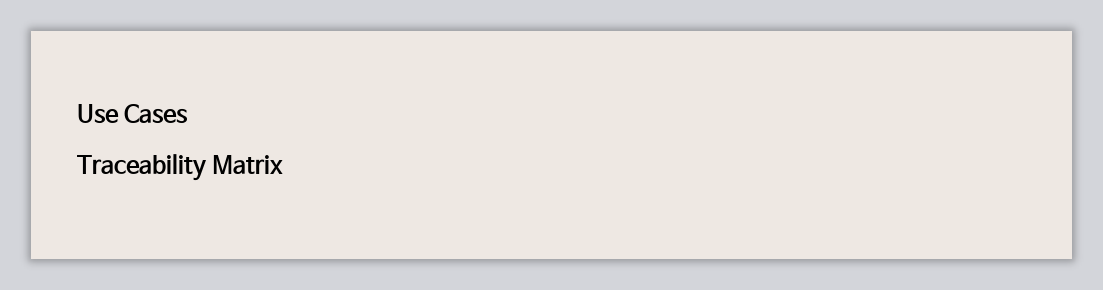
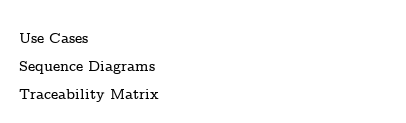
(189, 114) none -> [19,61,155,74] // Sequence Diagrams

